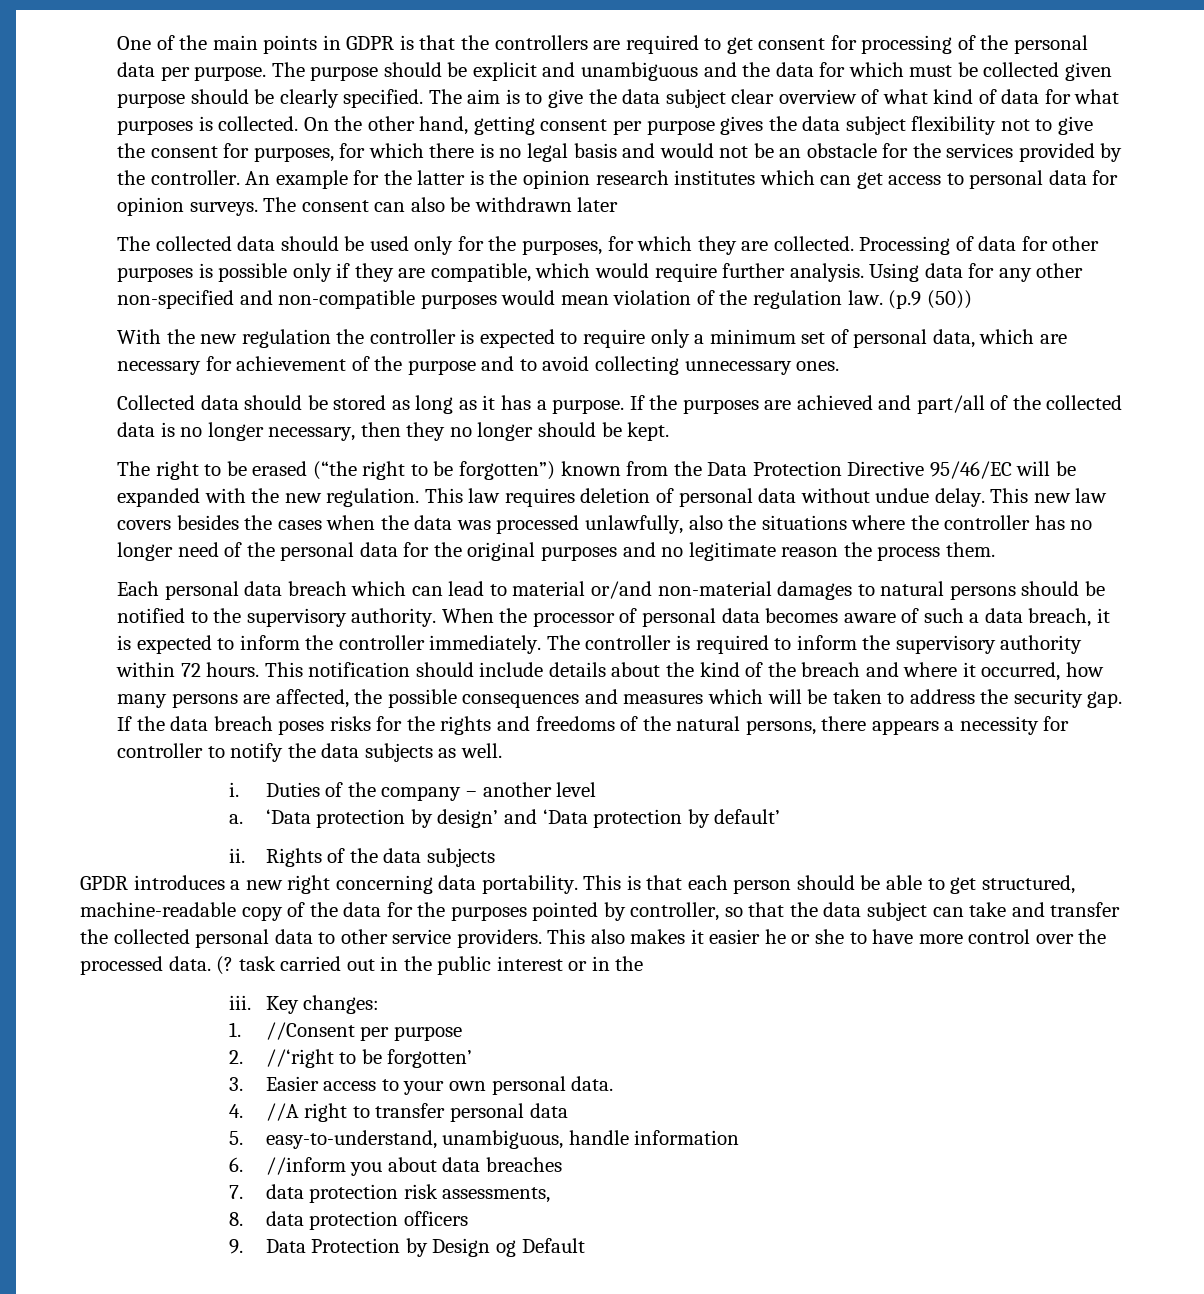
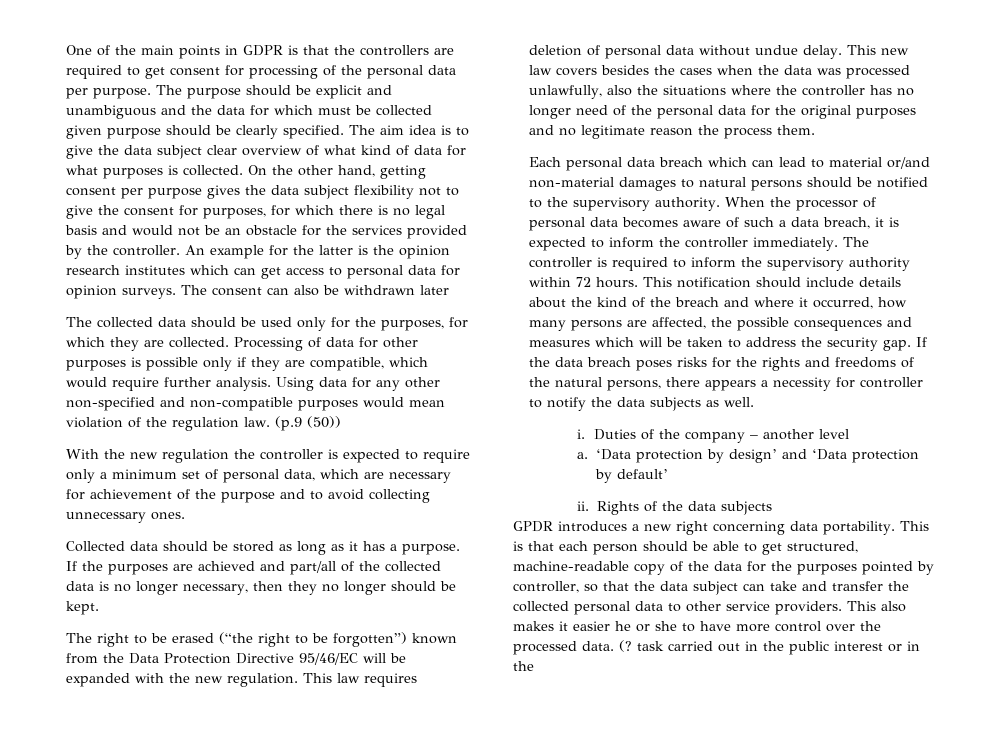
(501, 96) none -> [409,125,437,135] idea
[228,995,380,1014] [228,1022,462,1041] [228,1049,473,1068] [228,1076,614,1095] [228,1103,568,1122] [228,1130,740,1149] [228,1157,563,1176] [228,1184,551,1203] [228,1211,468,1230] [228,1238,585,1257] // iii. Key changes: // 1. //Consent per purpose // 2. //‘right to be forgotten’ // 3. Easier access to your own personal data. // 4. //A right to transfer personal data // 5. easy-to-understand, unambiguous, handle information // 6. //inform you about data breaches // 7. data protection risk assessments, // 8. data protection officers // 9. Data Protection by Design og Default -> (534, 666) none

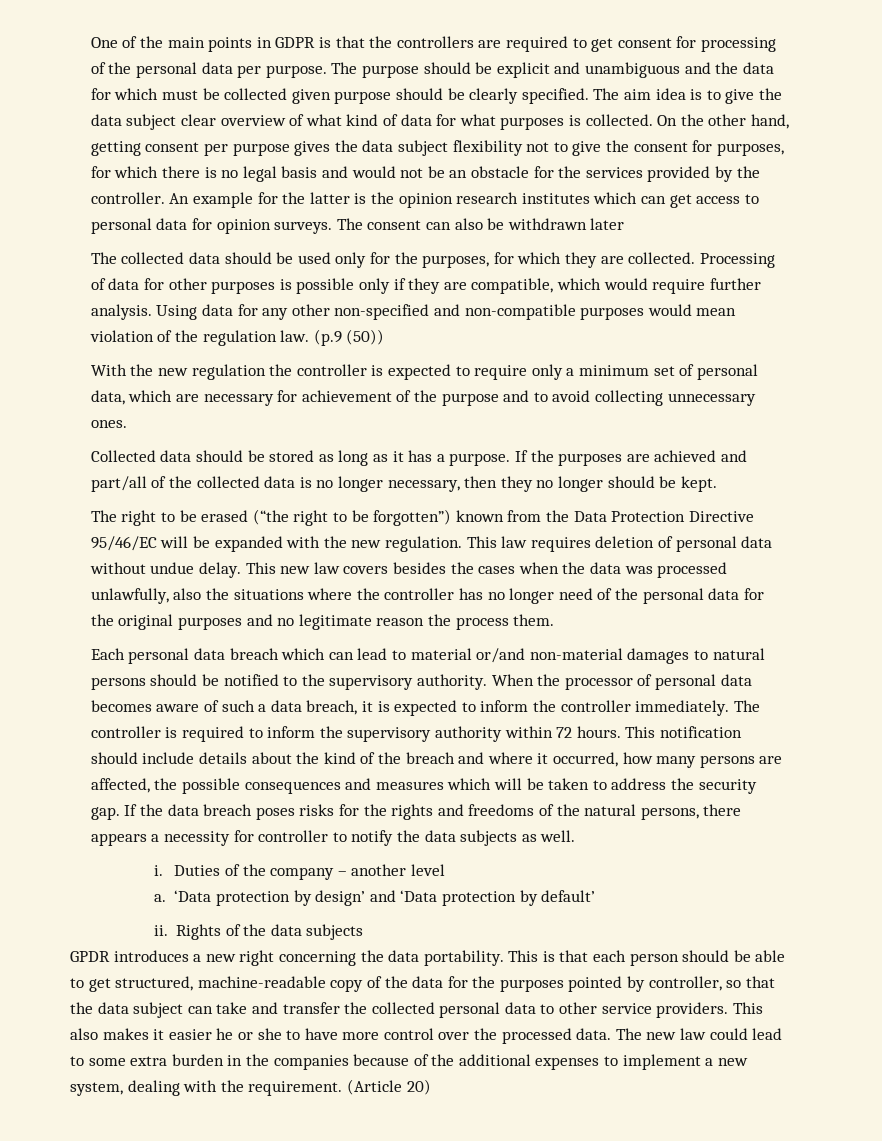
(785, 528) none -> [360,950,384,962] the
[619,640,920,655] [513,661,534,671] (? task carried out in the public interest or in the -> [615,1028,783,1040] [70,1054,748,1070] [70,1079,431,1096] The new law could lead to some extra burden in the companies because of the additional expenses to implement a new system, dealing with the requirement. (Article 20)

